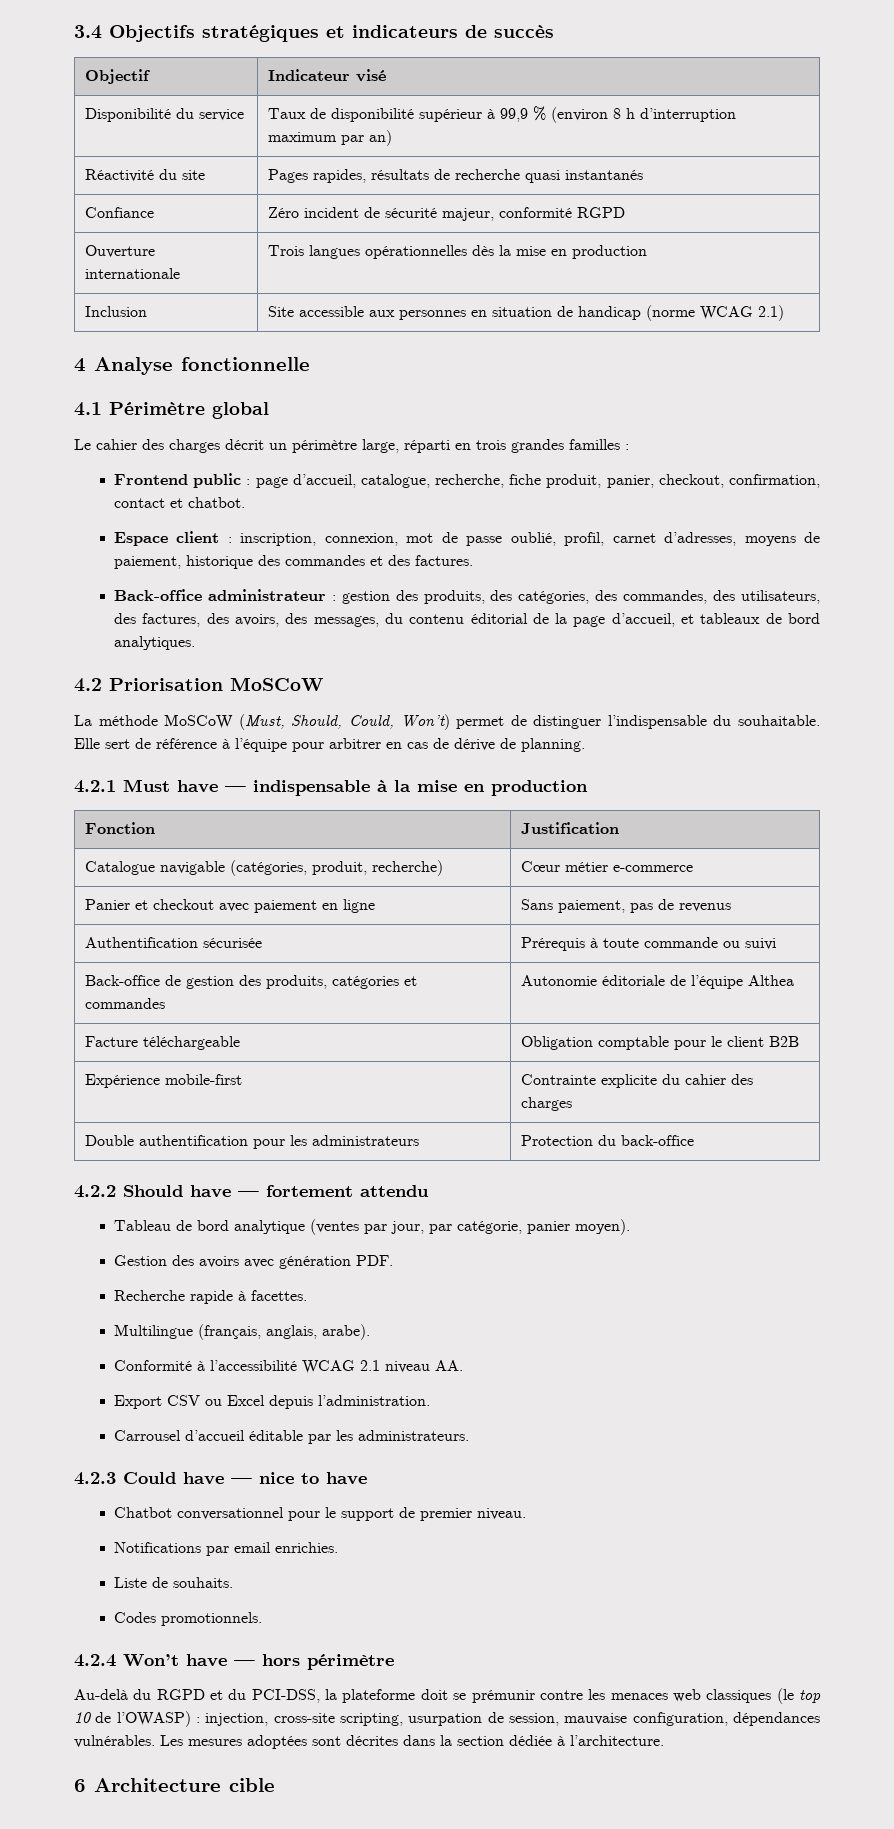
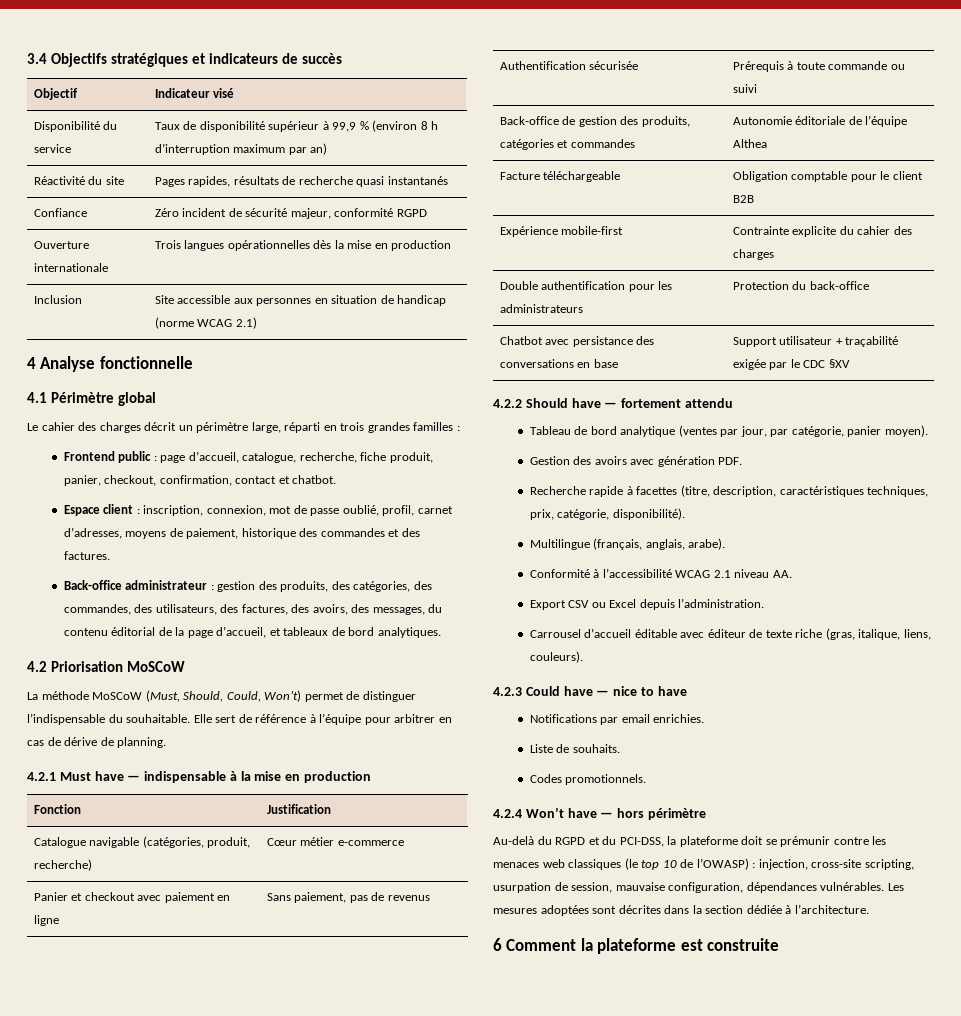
(695, 1140) none -> [499,336,655,347] [499,359,618,368] [732,336,899,347] [732,359,850,370] // Chatbot avec persistance des conversations en base | Support utilisateur + traçabilité exigée par le CDC §XV
[250,1290,307,1301] facettes. -> [636,485,929,497] [529,508,685,520] facettes (titre, description, caractéristiques techniques, prix, catégorie, disponibilité).
[307,1430,469,1444] par les administrateurs. -> [680,628,931,640] [529,651,583,663] avec éditeur de texte riche (gras, italique, liens, couleurs).
[113,1507,526,1521] // Chatbot conversationnel pour le support de premier niveau. -> (687, 691) none
[94,1778,275,1792] Architecture cible -> [506,938,780,954] Comment la plateforme est construite

